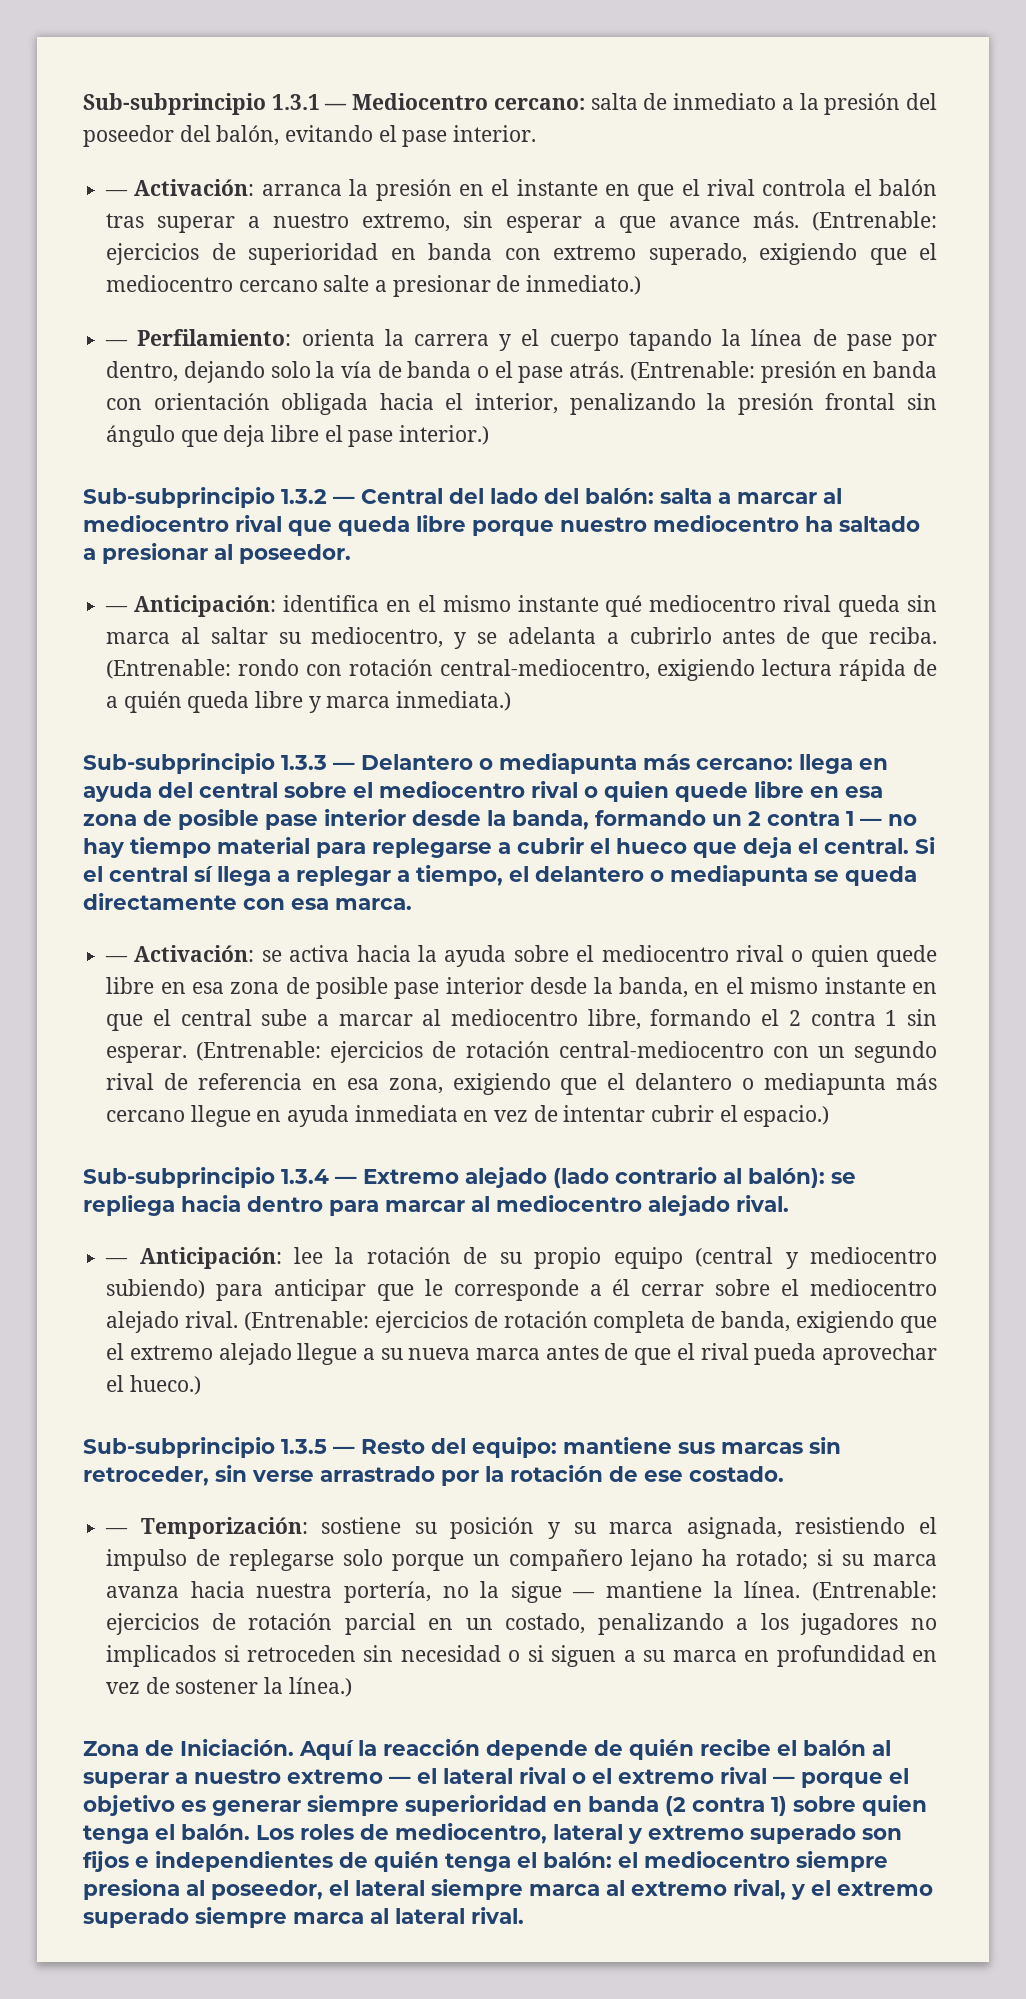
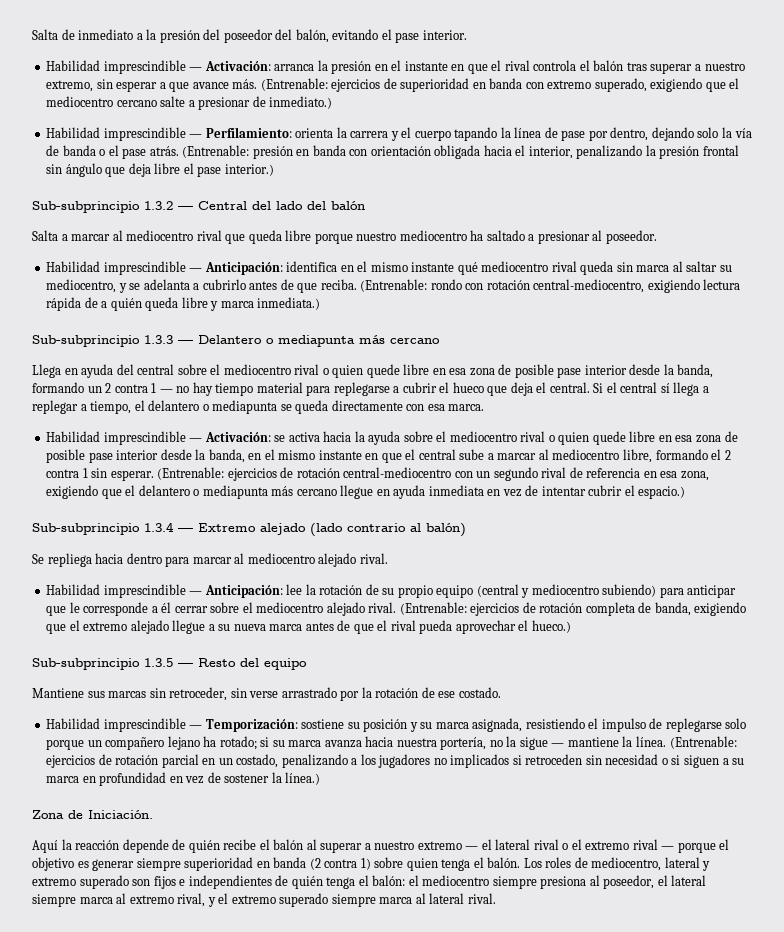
[83,93,638,115] Sub-subprincipio 1.3.1 — Mediocentro cercano: salta -> [32,29,58,40] Salta
(537, 133) none -> [46,60,186,74] Habilidad imprescindible
(642, 285) none -> [46,127,186,141] Habilidad imprescindible
[585,488,712,504] balón: salta -> [331,201,365,210] [32,230,58,241] balón // Salta
(351, 554) none -> [46,261,186,275] Habilidad imprescindible
[696,754,853,774] cercano: llega -> [390,338,440,344] [32,364,61,378] cercano // Llega
(412, 904) none -> [46,431,186,445] Habilidad imprescindible
[748,1168,856,1188] balón): se -> [426,523,466,537] [32,554,44,564] balón) // Se
(789, 1203) none -> [46,584,186,598] Habilidad imprescindible
[472,1437,672,1458] equipo: mantiene -> [264,658,307,670] [32,688,84,698] equipo // Mantiene
(784, 1474) none -> [46,718,186,732] Habilidad imprescindible
(294, 1747) none -> (153, 814) //

